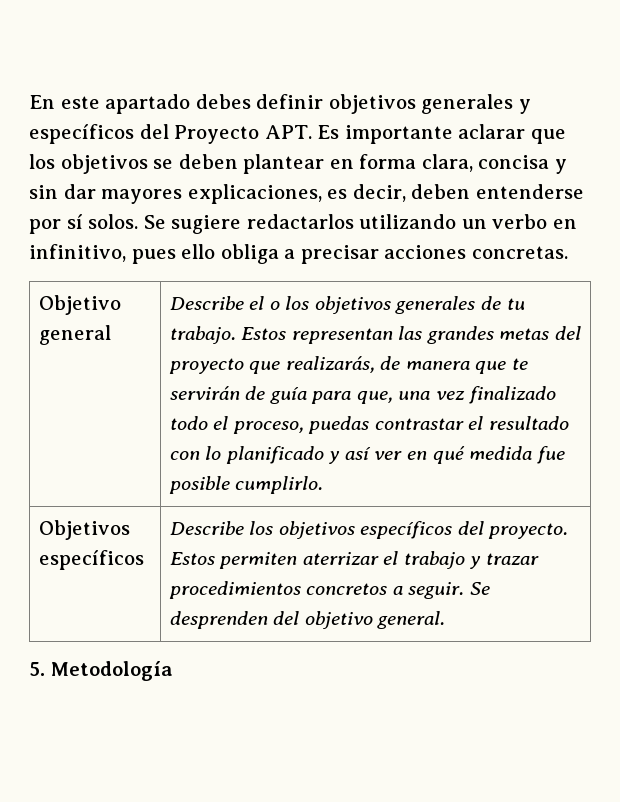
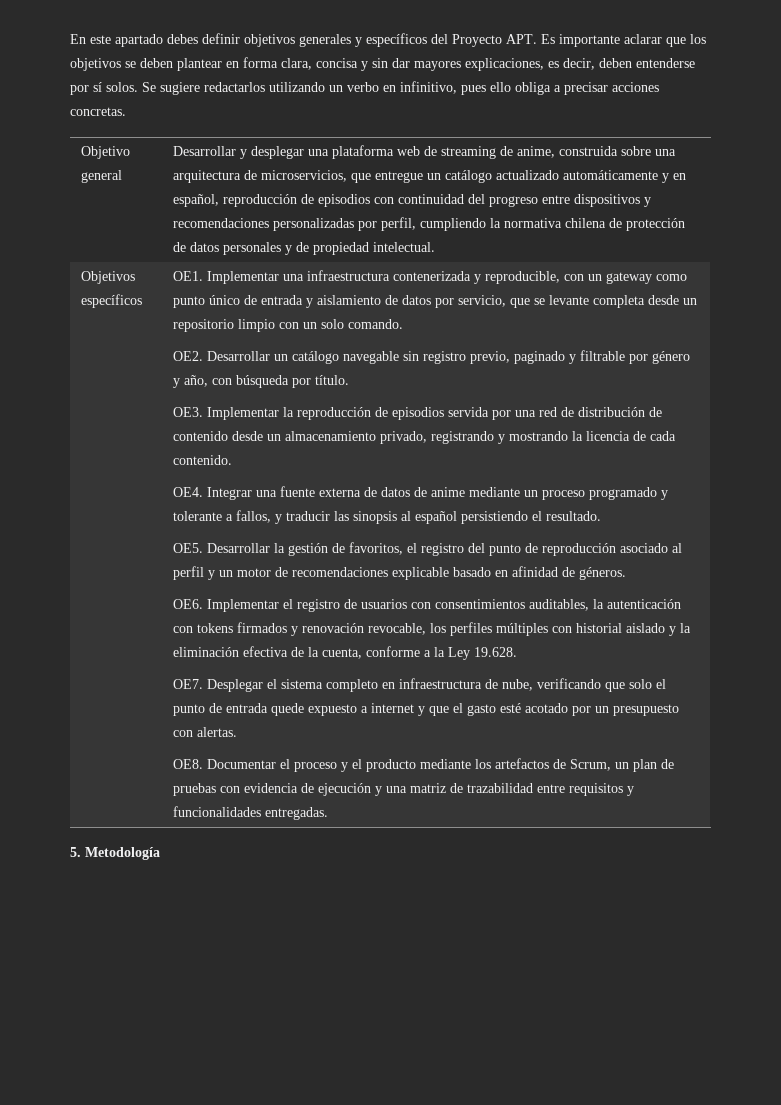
[169,296,525,314] [169,326,582,344] [168,356,529,374] [169,386,556,404] [169,416,570,434] [169,446,565,464] [168,476,324,494] [38,520,130,540] [38,550,144,570] [169,521,569,539] [169,551,540,569] [168,581,490,599] [169,611,446,629] Describe el o los objetivos generales de tu trabajo. Estos representan las grandes metas del proyecto que realizarás, de manera que te servirán de guía para que, una vez finalizado todo el proceso, puedas contrastar el resultado con lo planificado y así ver en qué medida fue posible cumplirlo. // Objetivos específicos | Describe los objetivos específicos del proyecto. Estos permiten aterrizar el trabajo y trazar procedimientos concretos a seguir. Se desprenden del objetivo general. -> [172,145,676,159] [172,170,686,183] [172,194,651,207] [172,217,685,231] [172,242,435,255] [80,271,135,284] [80,294,142,308] [172,270,687,284] [172,295,697,308] [172,319,403,332] [172,350,690,364] [172,375,349,388] [172,407,662,420] [172,431,676,444] [172,455,232,465] [172,486,668,500] [172,510,601,524] [172,542,682,556] [172,566,626,580] [172,599,681,612] [172,622,691,636] [172,646,517,660] [172,678,666,692] [172,703,679,716] [172,727,237,737] [172,758,674,772] [172,783,634,796] [172,806,328,820] Desarrollar y desplegar una plataforma web de streaming de anime, construida sobre una arquitectura de microservicios, que entregue un catálogo actualizado automáticamente y en español, reproducción de episodios con continuidad del progreso entre dispositivos y recomendaciones personalizadas por perfil, cumpliendo la normativa chilena de protección de datos personales y de propiedad intelectual. // Objetivos específicos | OE1. Implementar una infraestructura contenerizada y reproducible, con un gateway como punto único de entrada y aislamiento de datos por servicio, que se levante completa desde un repositorio limpio con un solo comando. // OE2. Desarrollar un catálogo navegable sin registro previo, paginado y filtrable por género y año, con búsqueda por título. // OE3. Implementar la reproducción de episodios servida por una red de distribución de contenido desde un almacenamiento privado, registrando y mostrando la licencia de cada contenido. // OE4. Integrar una fuente externa de datos de anime mediante un proceso programado y tolerante a fallos, y traducir las sinopsis al español persistiendo el resultado. // OE5. Desarrollar la gestión de favoritos, el registro del punto de reproducción asociado al perfil y un motor de recomendaciones explicable basado en afinidad de géneros. // OE6. Implementar el registro de usuarios con consentimientos auditables, la autenticación con tokens firmados y renovación revocable, los perfiles múltiples con historial aislado y la eliminación efectiva de la cuenta, conforme a la Ley 19.628. // OE7. Desplegar el sistema completo en infraestructura de nube, verificando que solo el punto de entrada quede expuesto a internet y que el gasto esté acotado por un presupuesto con alertas. // OE8. Documentar el proceso y el producto mediante los artefactos de Scrum, un plan de pruebas con evidencia de ejecución y una matriz de trazabilidad entre requisitos y funcionalidades entregadas.

